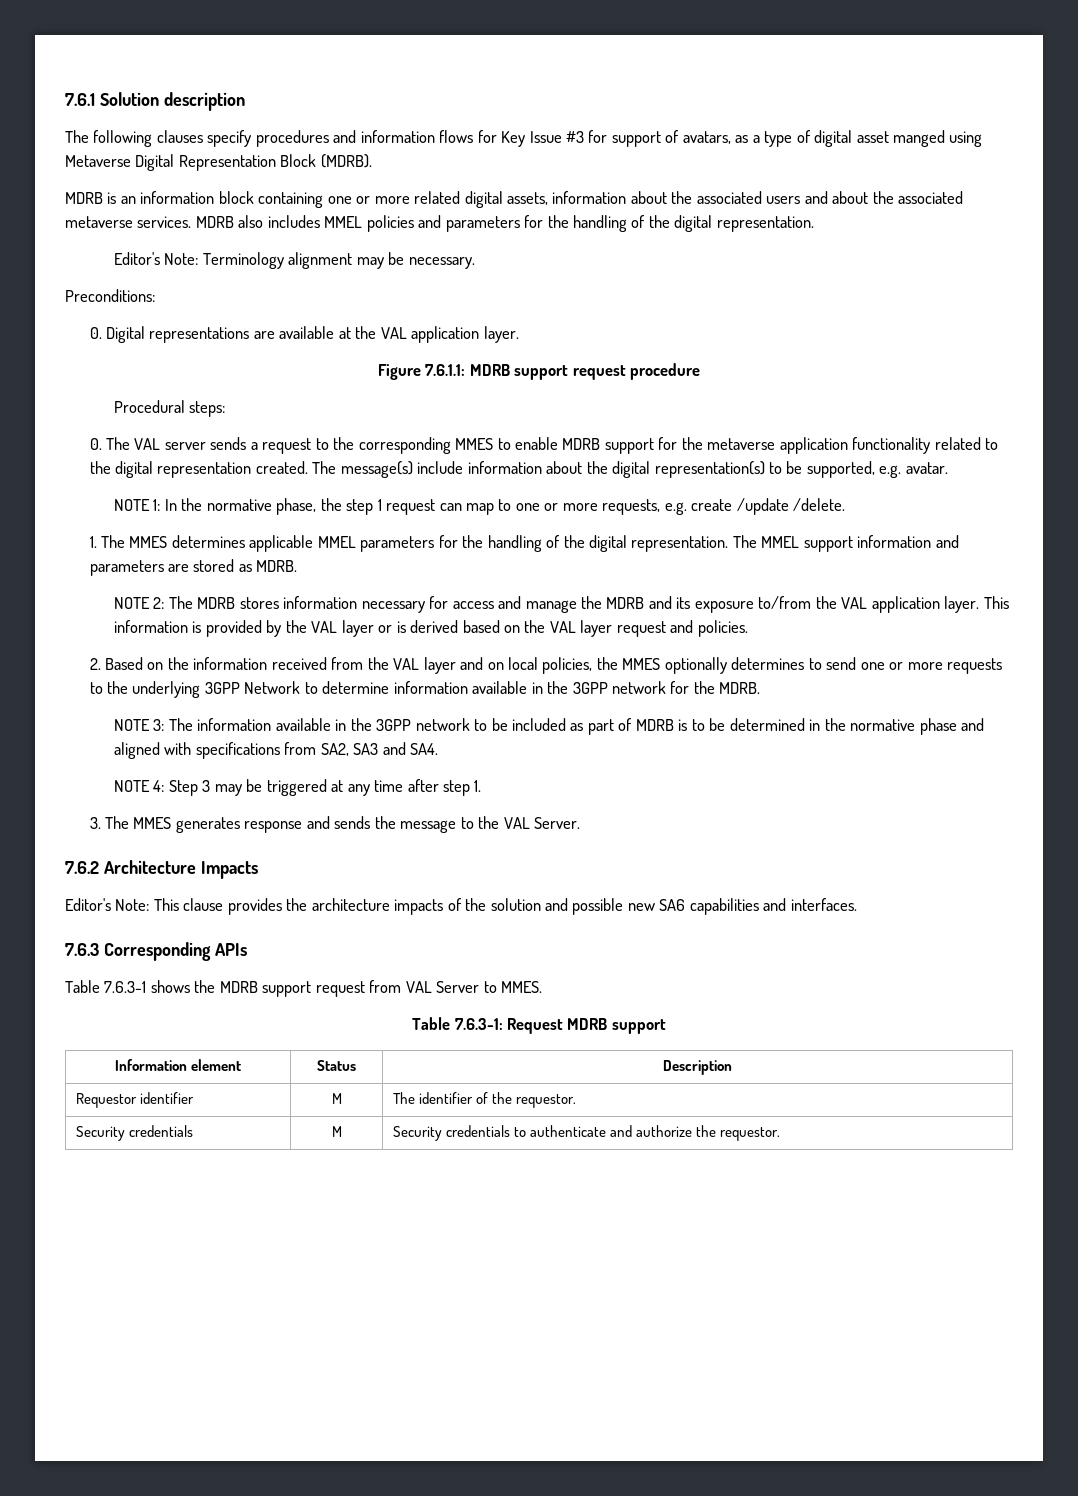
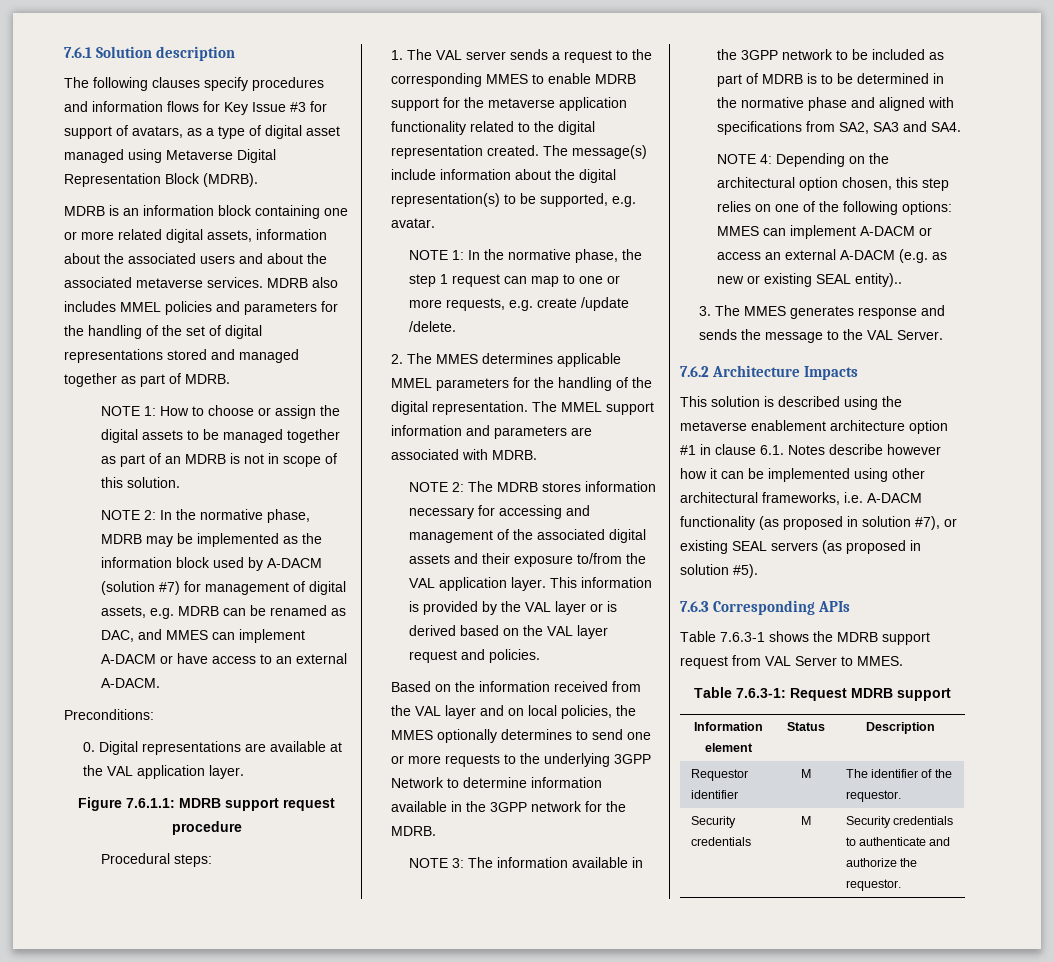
[893,130,946,147] manged -> [64,149,124,163] managed
[674,215,814,232] [114,252,475,269] digital representation. // Editor's Note: Terminology alignment may be necessary. -> [186,325,262,339] [64,349,299,363] [64,373,230,387] [101,405,341,419] [101,429,341,443] [101,453,338,467] [101,477,181,488] [101,509,311,523] [101,533,323,547] [101,557,323,571] [101,581,347,595] [101,605,347,619] [101,629,306,643] [101,653,348,664] [101,678,161,688] set of digital representations stored and managed together as part of MDRB. // NOTE 1: How to choose or assign the digital assets to be managed together as part of an MDRB is not in scope of this solution. // NOTE 2: In the normative phase, MDRB may be implemented as the information block used by A-DACM (solution #7) for management of digital assets, e.g. MDRB can be renamed as DAC, and MMES can implement A-DACM or have access to an external A-DACM.
[89,438,102,450] 0. -> [390,50,403,60] 1.
[89,536,97,548] 1. -> [390,354,403,364] 2.
[193,559,252,572] stored as -> [390,449,488,460] associated with
[452,596,691,613] access and manage the MDRB and its -> [499,505,591,519] [409,529,647,543] [409,553,511,564] accessing and management of the associated digital assets and their
[89,658,101,670] 2. -> (541, 656) none
[168,779,482,796] Step 3 may be triggered at any time after step 1. -> [776,153,890,167] [717,177,950,191] [717,201,953,215] [717,225,933,239] [717,249,948,263] [717,273,903,287] Depending on the architectural option chosen, this step relies on one of the following options: MMES can implement A-DACM or access an external A-DACM (e.g. as new or existing SEAL entity)..
[65,898,857,915] Editor's Note: This clause provides the architecture impacts of the solution and possible new SA6 capabilities and interfaces. -> [680,396,902,410] [680,420,948,434] [680,444,941,455] [680,468,925,482] [680,492,922,505] [680,516,957,530] [680,540,921,554] [680,564,758,578] This solution is described using the metaverse enablement architecture option #1 in clause 6.1. Notes describe however how it can be implemented using other architectural frameworks, i.e. A-DACM functionality (as proposed in solution #7), or existing SEAL servers (as proposed in solution #5).

